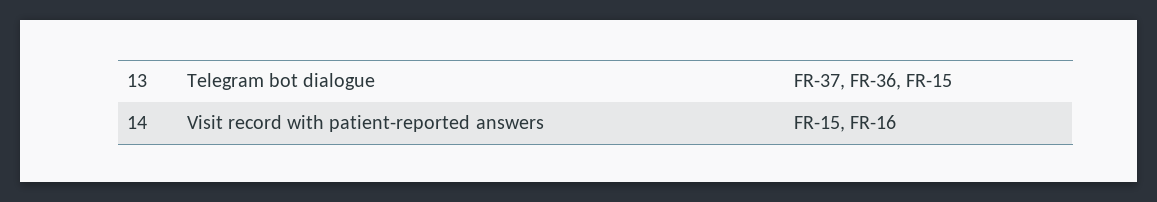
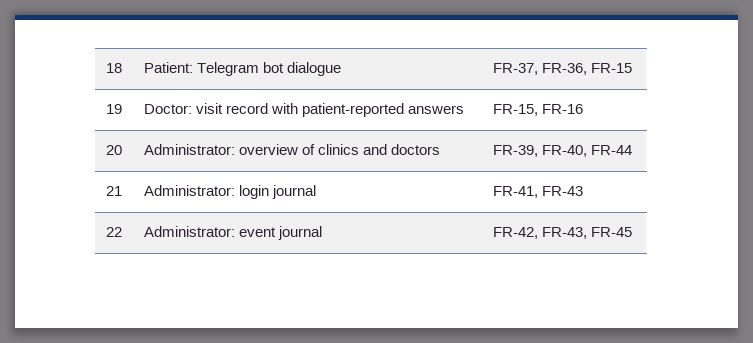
[126,74,147,87] 13 | -> [105,63,122,73] [143,62,193,73] 18 | Patient:
[126,116,147,129] [186,115,223,129] 14 | Visit -> [105,104,122,114] [143,103,223,114] 19 | Doctor: visit
(896, 122) none -> [105,145,122,155] [143,144,440,155] [492,145,632,157] [105,186,122,196] [143,185,316,199] [492,186,583,198] [105,227,122,237] [143,226,322,240] [492,227,632,239] // 20 | Administrator: overview of clinics and doctors | FR-39, FR-40, FR-44 // 21 | Administrator: login journal | FR-41, FR-43 // 22 | Administrator: event journal | FR-42, FR-43, FR-45

